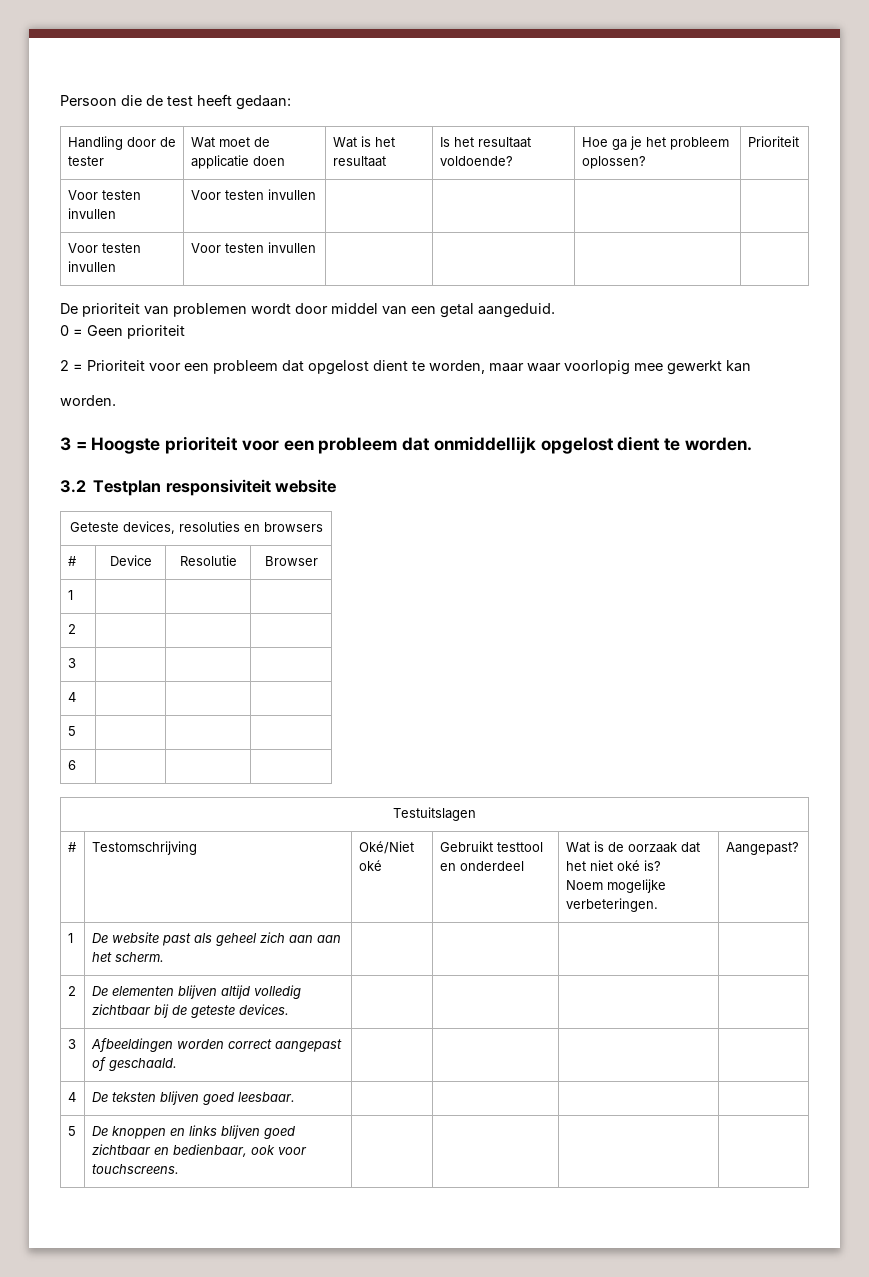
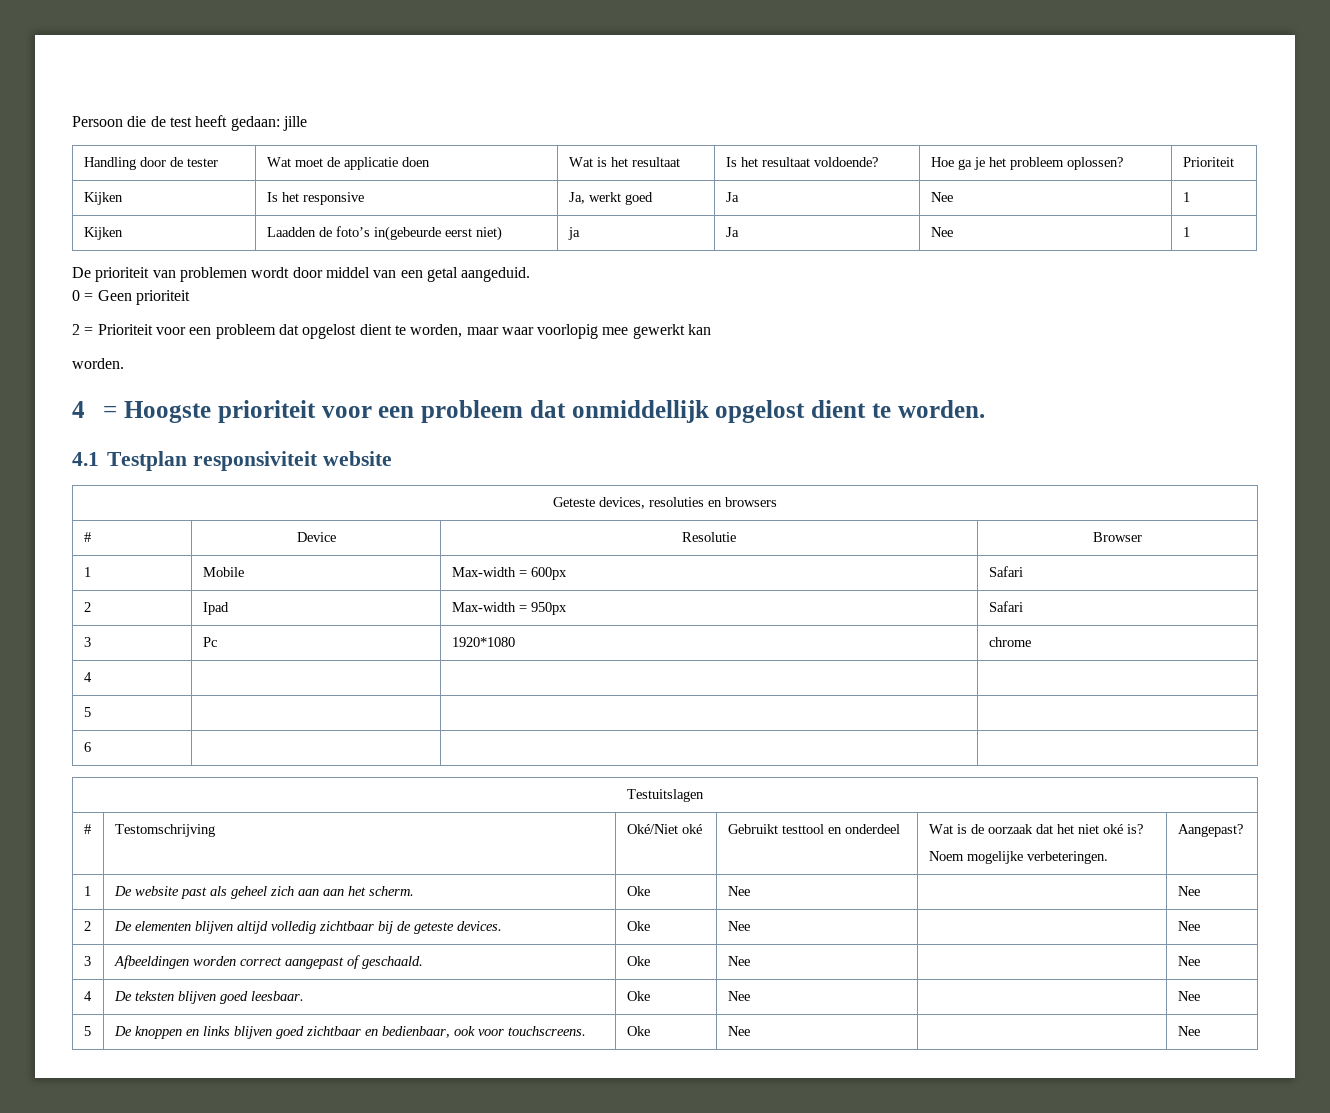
(291, 102) none -> [282,116,307,131] jille
[67,190,141,200] [67,208,116,219] [190,189,316,200] [67,243,141,253] [67,261,116,272] [190,242,316,253] Voor testen invullen | Voor testen invullen | | | | // Voor testen invullen | Voor testen invullen | | | | -> [83,192,123,205] [266,192,364,205] [568,192,653,205] [725,192,739,202] [930,192,953,202] [1182,192,1190,202] [83,227,123,240] [266,226,502,241] [567,227,580,240] [725,227,739,237] [930,227,953,237] [1182,227,1190,237] Kijken | Is het responsive | Ja, werkt goed | Ja | Nee | 1 // Kijken | Laadden de foto’s in(gebeurde eerst niet) | ja | Ja | Nee | 1
[60,437,71,451] 3 -> [72,401,85,418] 4
[60,480,86,493] 3.2 -> [72,452,99,466] 4.1
[67,624,76,634] [67,658,76,668] | | // 2 | | | // 3 | | | -> [202,567,244,577] [451,567,567,580] [988,566,1023,577] [83,602,91,612] [202,602,229,615] [451,602,567,615] [988,601,1023,612] [83,637,91,647] [202,637,217,647] [451,637,515,647] [988,637,1031,647] Mobile | Max-width = 600px | Safari // 2 | Ipad | Max-width = 950px | Safari // 3 | Pc | 1920*1080 | chrome
(164, 957) | | | -> [626,886,650,896] [727,886,750,896] [1177,886,1200,896] Oke | Nee | | Nee
(289, 1009) | | | -> [626,921,650,931] [727,921,750,931] [1177,921,1200,931] Oke | Nee | | Nee
(177, 1064) | | | -> [626,956,650,966] [727,956,750,966] [1177,956,1200,966] Oke | Nee | | Nee
(295, 1097) | | | -> [626,991,650,1001] [727,991,750,1001] [1177,991,1200,1001] Oke | Nee | | Nee
(179, 1169) | | | -> [626,1026,650,1036] [727,1026,750,1036] [1177,1026,1200,1036] Oke | Nee | | Nee

